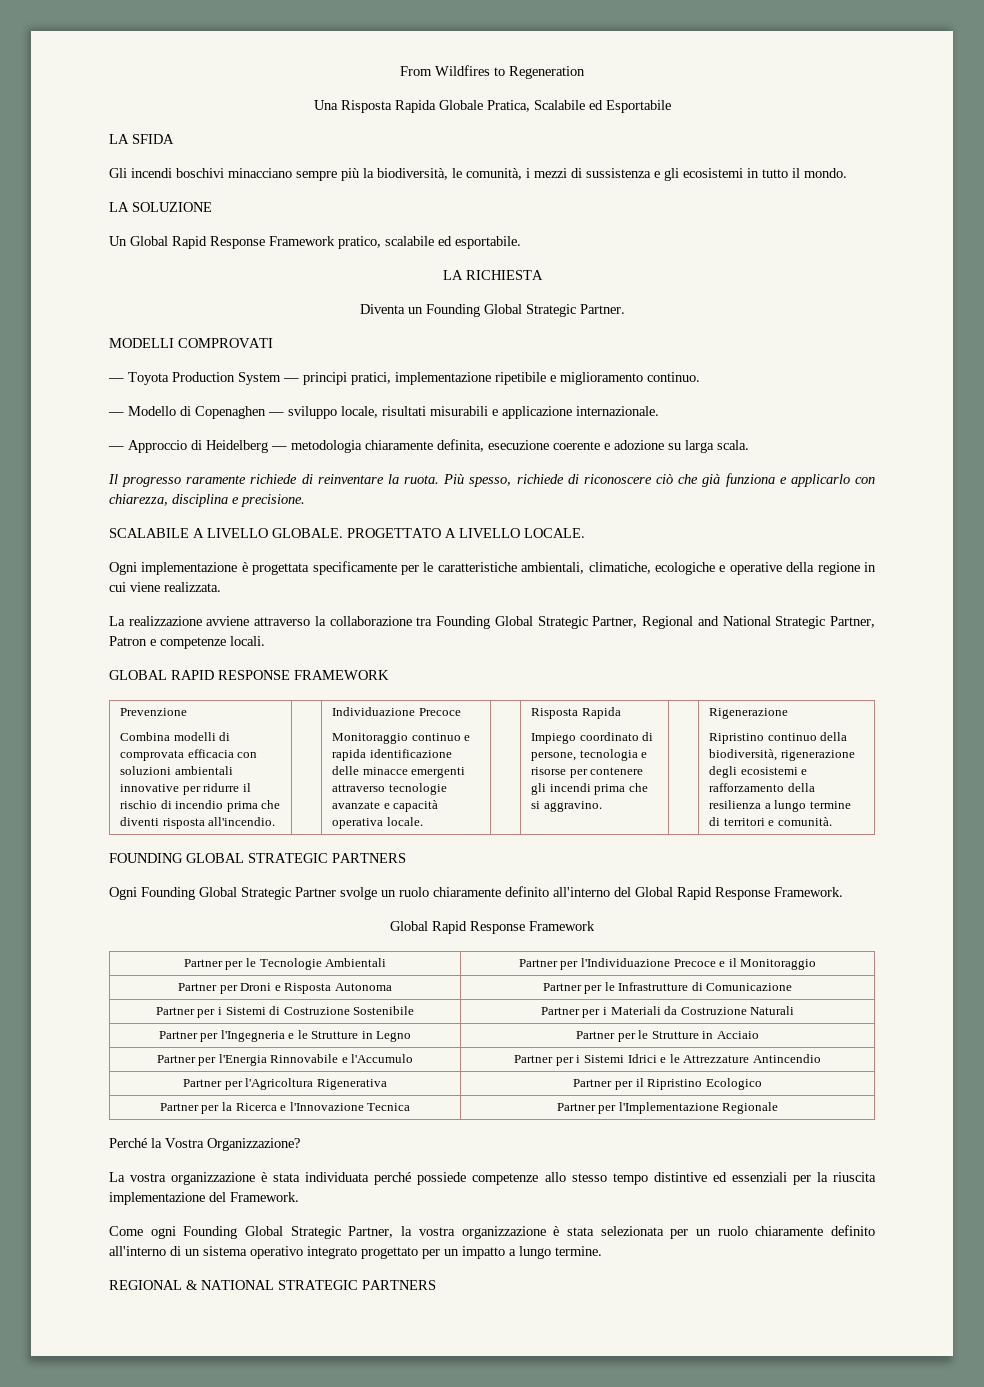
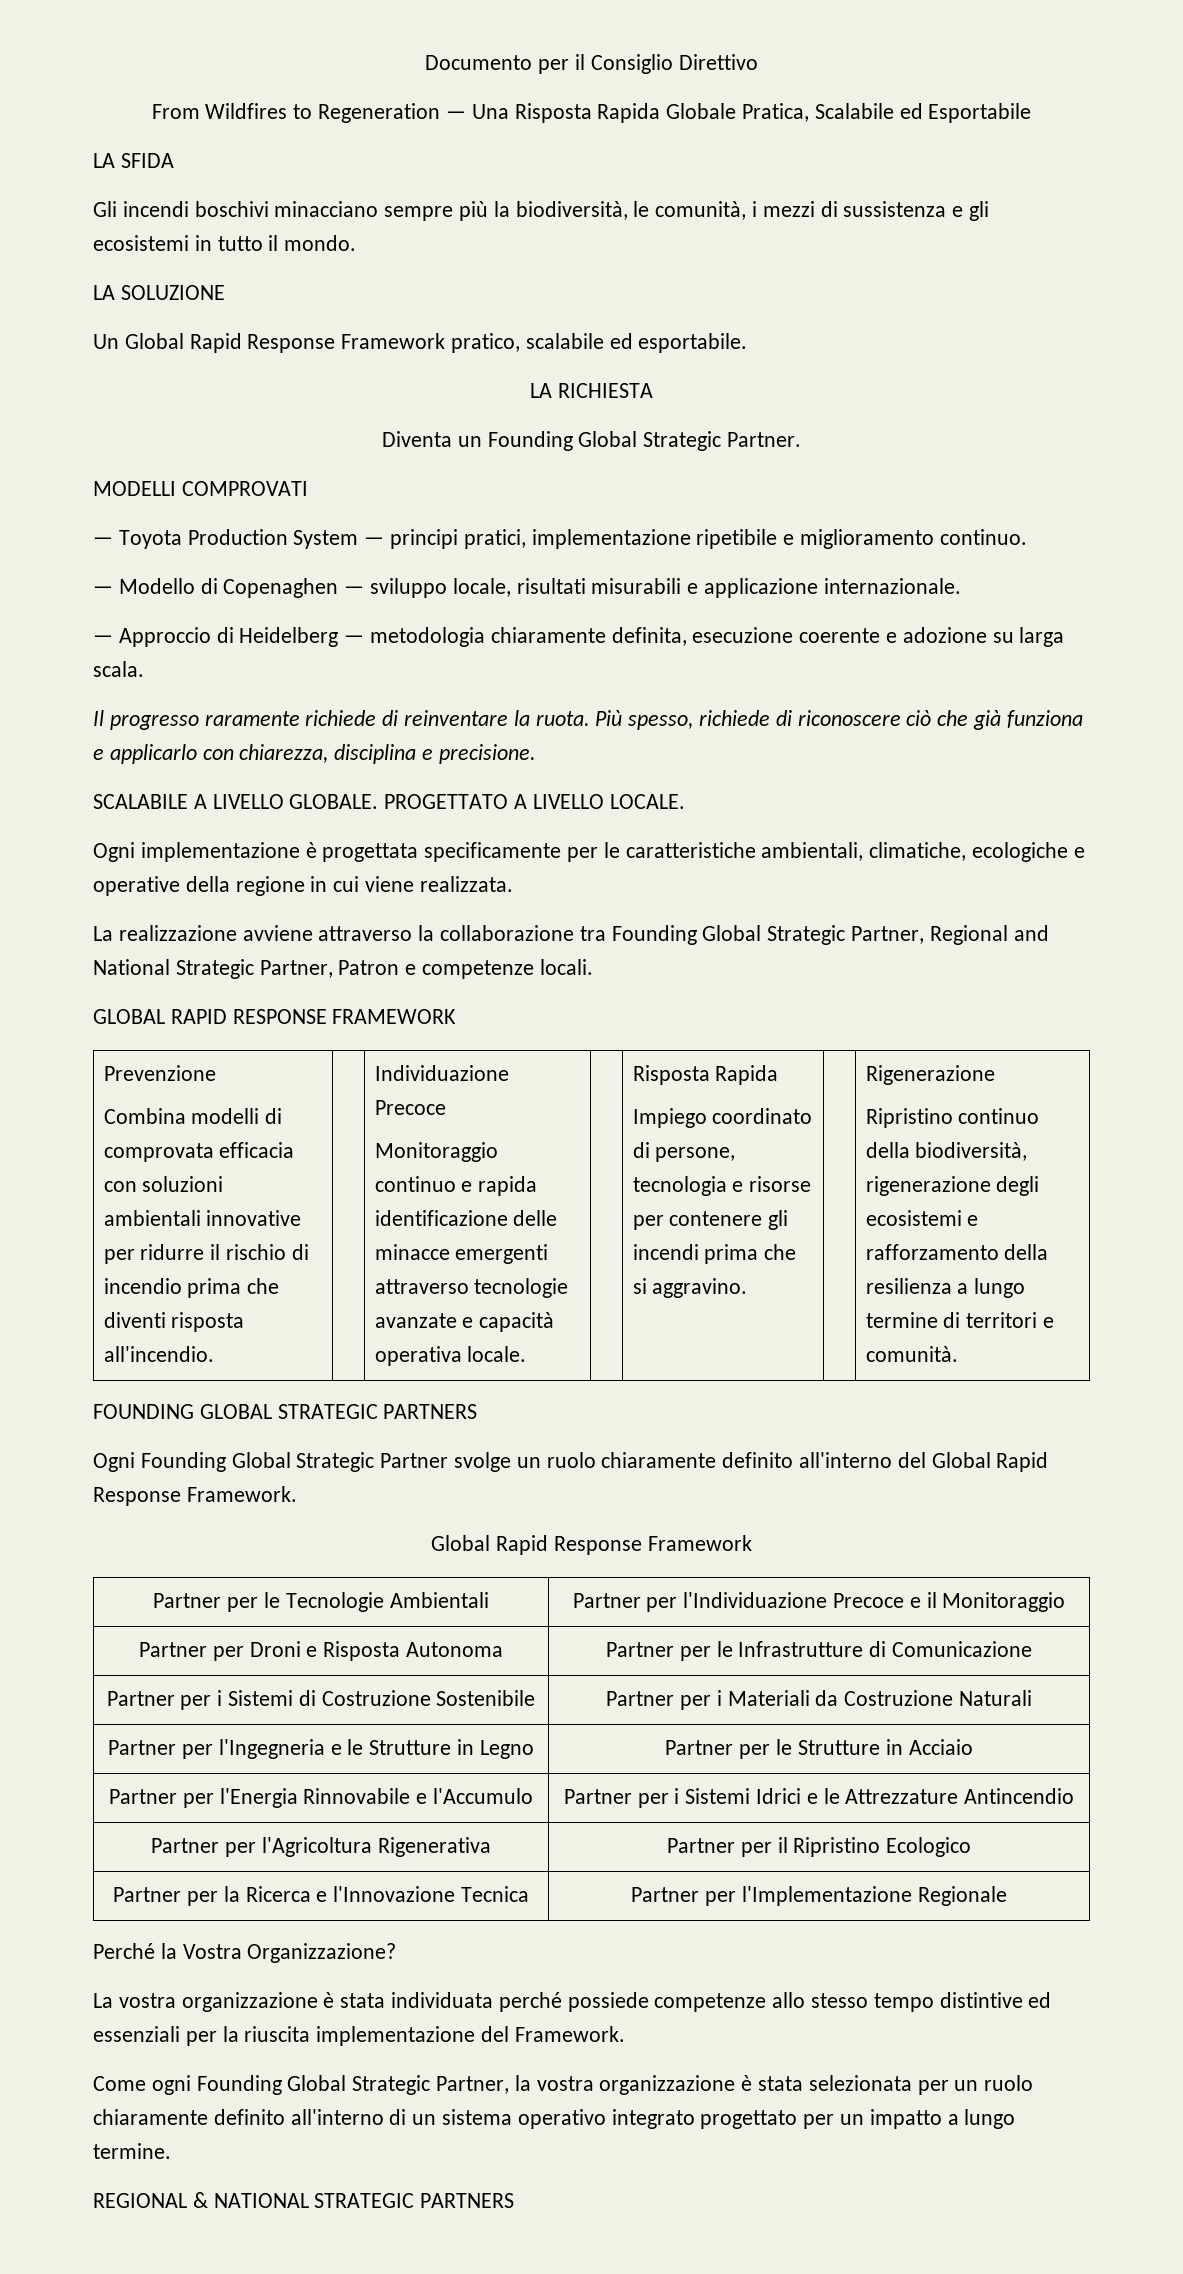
(400, 71) none -> [425,54,758,74] Documento per il Consiglio Direttivo //
(585, 72) // -> [445,111,466,119] —

